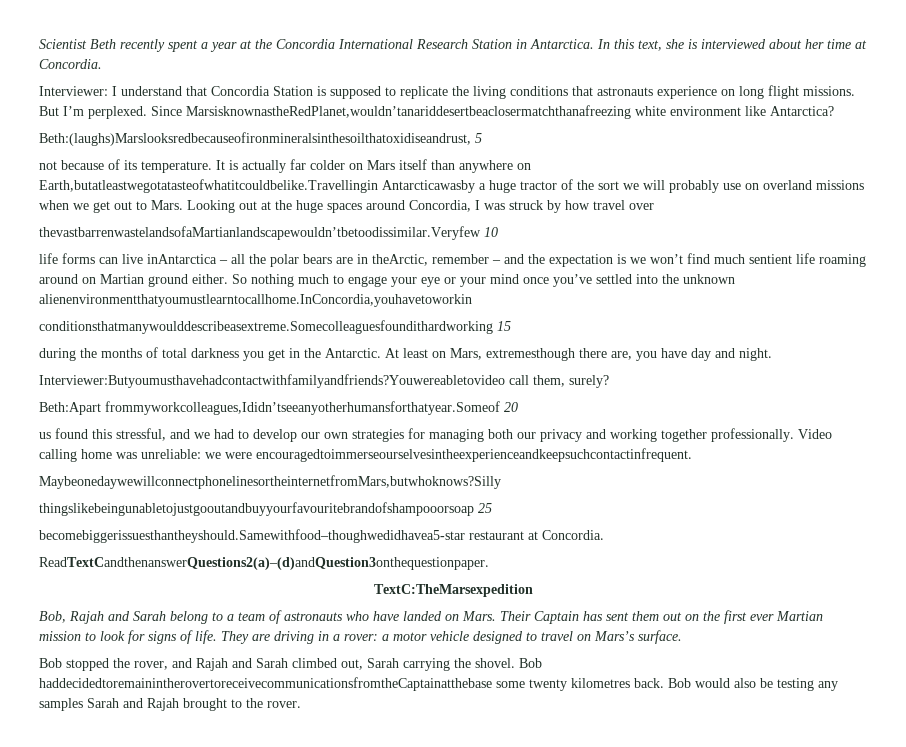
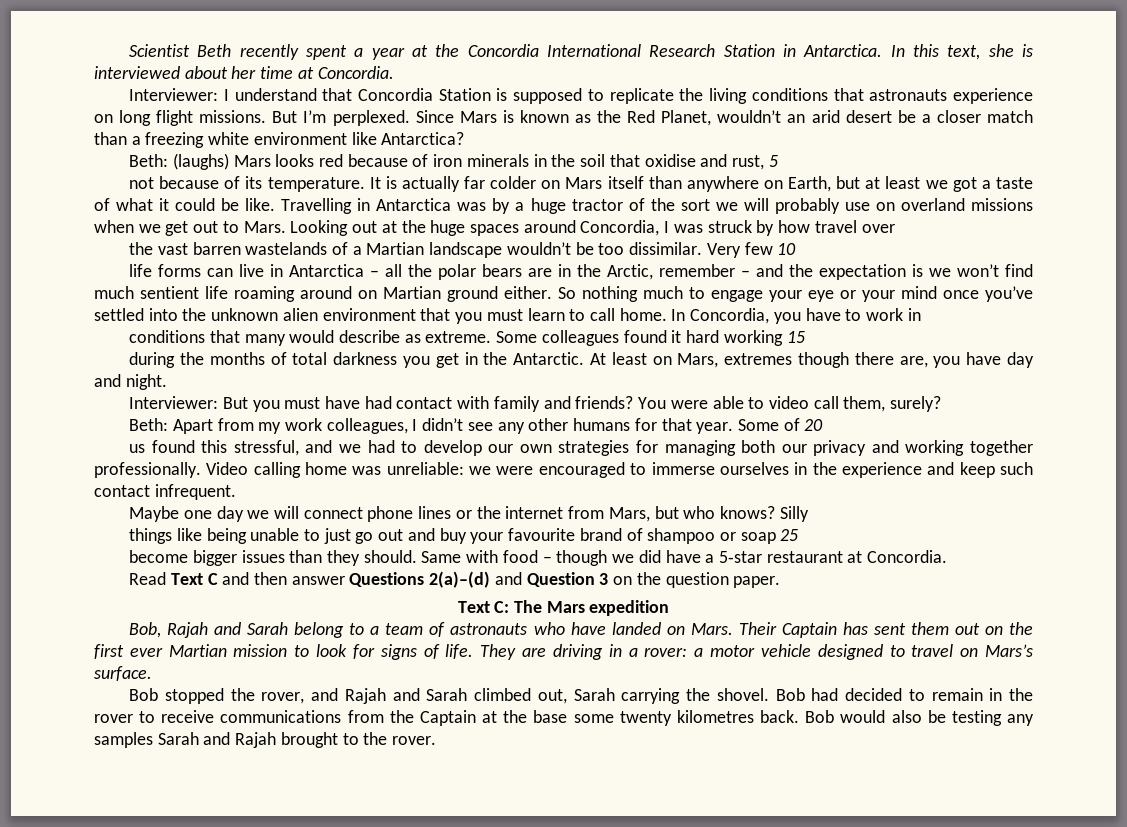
[186,105,834,119] [39,132,471,146] MarsisknownastheRedPlanet,wouldn’tanariddesertbeaclosermatchthanafreezing white environment like Antarctica? // Beth:(laughs)Marslooksredbecauseofironmineralsinthesoilthatoxidiseandrust, -> [459,110,1034,126] [94,132,465,148] [129,153,764,170] Mars is known as the Red Planet, wouldn’t an arid desert be a closer match than a freezing white environment like Antarctica? // Beth: (laughs) Mars looks red because of iron minerals in the soil that oxidise and rust,
[39,179,475,193] Earth,butatleastwegotatasteofwhatitcouldbelike.Travellingin Antarcticawasby -> [788,176,1034,192] [94,198,511,214] Earth, but at least we got a taste of what it could be like. Travelling in Antarctica was by
[39,226,481,240] thevastbarrenwastelandsofaMartianlandscapewouldn’tbetoodissimilar.Veryfew -> [129,242,773,258] the vast barren wastelands of a Martian landscape wouldn’t be too dissimilar. Very few
[147,254,217,264] inAntarctica -> [270,264,365,277] in Antarctica
[372,254,428,266] theArctic, -> [577,264,654,280] the Arctic,
[39,294,472,307] [39,320,493,334] alienenvironmentthatyoumustlearntocallhome.InConcordia,youhavetoworkin // conditionsthatmanywoulddescribeasextreme.Somecolleaguesfoundithardworking -> [282,308,921,324] [129,330,783,346] alien environment that you must learn to call home. In Concordia, you have to work in // conditions that many would describe as extreme. Some colleagues found it hard working
[486,348,575,361] extremesthough -> [724,352,849,368] extremes though
[39,374,609,388] [39,401,500,415] Interviewer:Butyoumusthavehadcontactwithfamilyandfriends?Youwereabletovideo call them, surely? // Beth:Apart frommyworkcolleagues,Ididn’tseeanyotherhumansforthatyear.Someof -> [129,396,942,412] [129,418,800,434] Interviewer: But you must have had contact with family and friends? You were able to video call them, surely? // Beth: Apart from my work colleagues, I didn’t see any other humans for that year. Some of
[256,448,692,462] [39,475,501,489] [39,502,492,516] [39,529,604,543] [39,557,489,570] [373,584,533,597] encouragedtoimmerseourselvesintheexperienceandkeepsuchcontactinfrequent. // MaybeonedaywewillconnectphonelinesortheinternetfromMars,butwhoknows?Silly // thingslikebeingunabletojustgooutandbuyyourfavouritebrandofshampooorsoap 25 // becomebiggerissuesthantheyshould.Samewithfood–thoughwedidhavea5‑star restaurant at Concordia. // ReadTextCandthenanswerQuestions2(a)–(d)andQuestion3onthequestionpaper. // TextC:TheMarsexpedition -> [538,462,1034,478] [94,484,236,500] [129,506,809,522] [129,528,799,544] [129,550,948,566] [129,571,781,588] [457,600,670,616] encouraged to immerse ourselves in the experience and keep such contact infrequent. // Maybe one day we will connect phone lines or the internet from Mars, but who knows? Silly // things like being unable to just go out and buy your favourite brand of shampoo or soap 25 // become bigger issues than they should. Same with food – though we did have a 5‑star restaurant at Concordia. // Read Text C and then answer Questions 2(a)–(d) and Question 3 on the question paper. // Text C: The Mars expedition
[39,677,492,691] haddecidedtoremainintherovertoreceivecommunicationsfromtheCaptainatthebase -> [811,688,1033,701] [94,710,568,726] had decided to remain in the rover to receive communications from the Captain at the base

